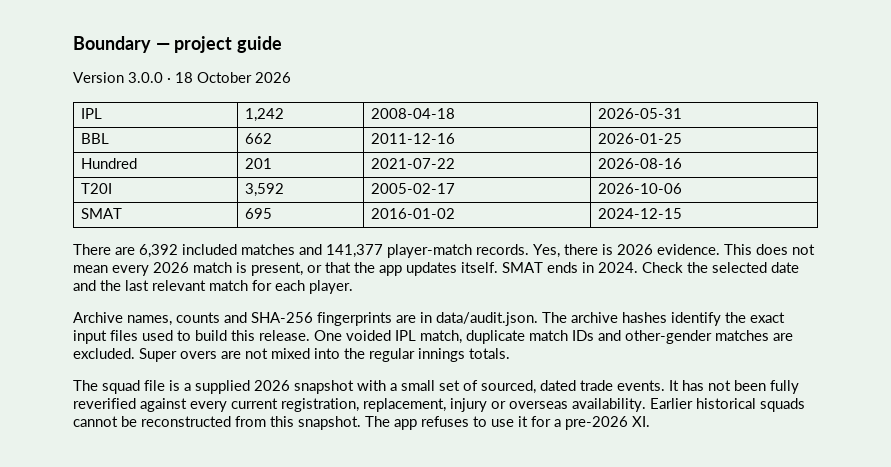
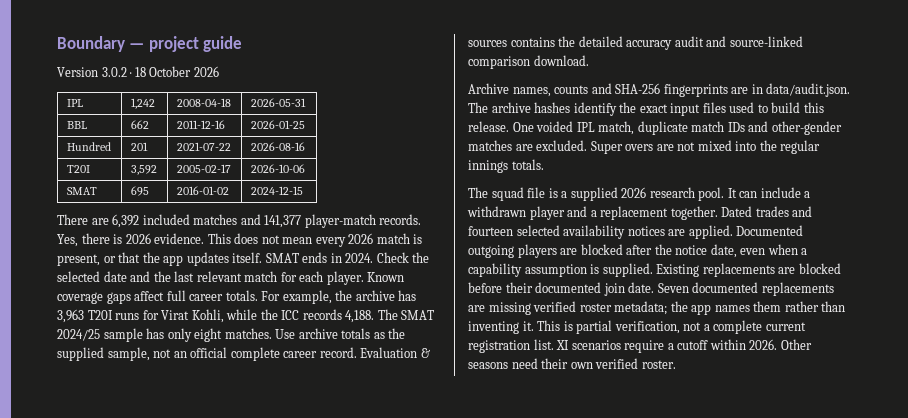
[128,72,163,83] 3.0.0 -> [101,67,127,77] 3.0.2
(353, 287) none -> [367,272,405,282] [57,290,417,304] [57,309,435,323] [57,328,406,342] [57,347,430,361] [468,36,803,50] [468,55,589,69] Known coverage gaps affect full career totals. For example, the archive has 3,963 T20I runs for Virat Kohli, while the ICC records 4,188. The SMAT 2024/25 sample has only eight matches. Use archive totals as the supplied sample, not an official complete career record. Evaluation & sources contains the detailed accuracy audit and source-linked comparison download.
[294,380,799,394] [73,398,805,412] [73,416,650,430] snapshot with a small set of sourced, dated trade events. It has not been fully reverified against every current registration, replacement, injury or overseas availability. Earlier historical squads cannot be reconstructed from this snapshot. The app refuses to use it for a pre-2026 XI. -> [649,187,811,201] [467,206,813,220] [468,225,804,239] [468,244,808,258] [468,263,841,277] [468,282,834,296] [468,301,846,315] [468,320,806,334] [468,339,812,353] [468,358,676,369] research pool. It can include a withdrawn player and a replacement together. Dated trades and fourteen selected availability notices are applied. Documented outgoing players are blocked after the notice date, even when a capability assumption is supplied. Existing replacements are blocked before their documented join date. Seven documented replacements are missing verified roster metadata; the app names them rather than inventing it. This is partial verification, not a complete current registration list. XI scenarios require a cutoff within 2026. Other seasons need their own verified roster.

